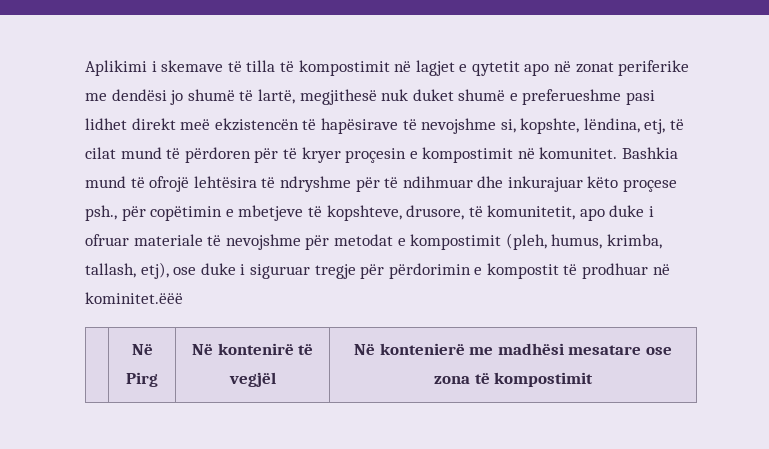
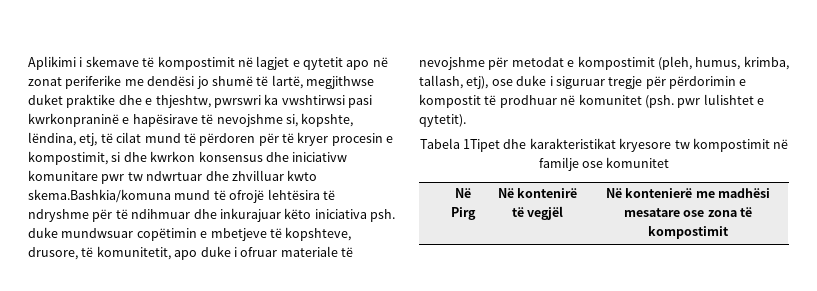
[246,60,294,72] tilla të -> (155, 62) none
[299,89,656,105] [85,118,317,131] megjithesë nuk duket shumë e preferueshme pasi lidhet direkt meë ekzistencën të -> [306,76,374,89] [28,94,372,108] [28,113,130,127] megjithwse duket praktike dhe e thjeshtw, pwrswri ka vwshtirwsi pasi kwrkonpraninë e
[345,147,679,163] proçesin e kompostimit në komunitet. Bashkia -> [331,133,394,146] [28,151,348,165] [28,170,318,184] [28,189,171,203] procesin e kompostimit, si dhe kwrkon konsensus dhe iniciativw komunitare pwr tw ndwrtuar dhe zhvilluar kwto skema.Bashkia/komuna
[623,179,678,192] [85,205,146,221] proçese psh., për -> [314,209,395,222] [28,227,134,238] iniciativa psh. duke mundwsuar
[85,292,183,304] kominitet.ëëë -> [578,94,764,108] [419,114,466,127] [419,138,789,152] [538,157,670,171] komunitet (psh. pwr lulishtet e qytetit). // Tabela 1Tipet dhe karakteristikat kryesore tw kompostimit në familje ose komunitet

